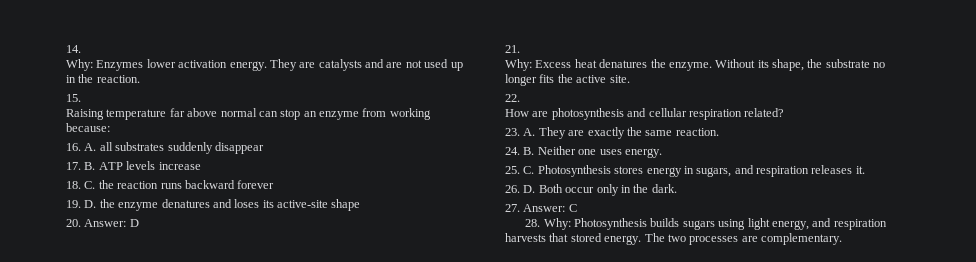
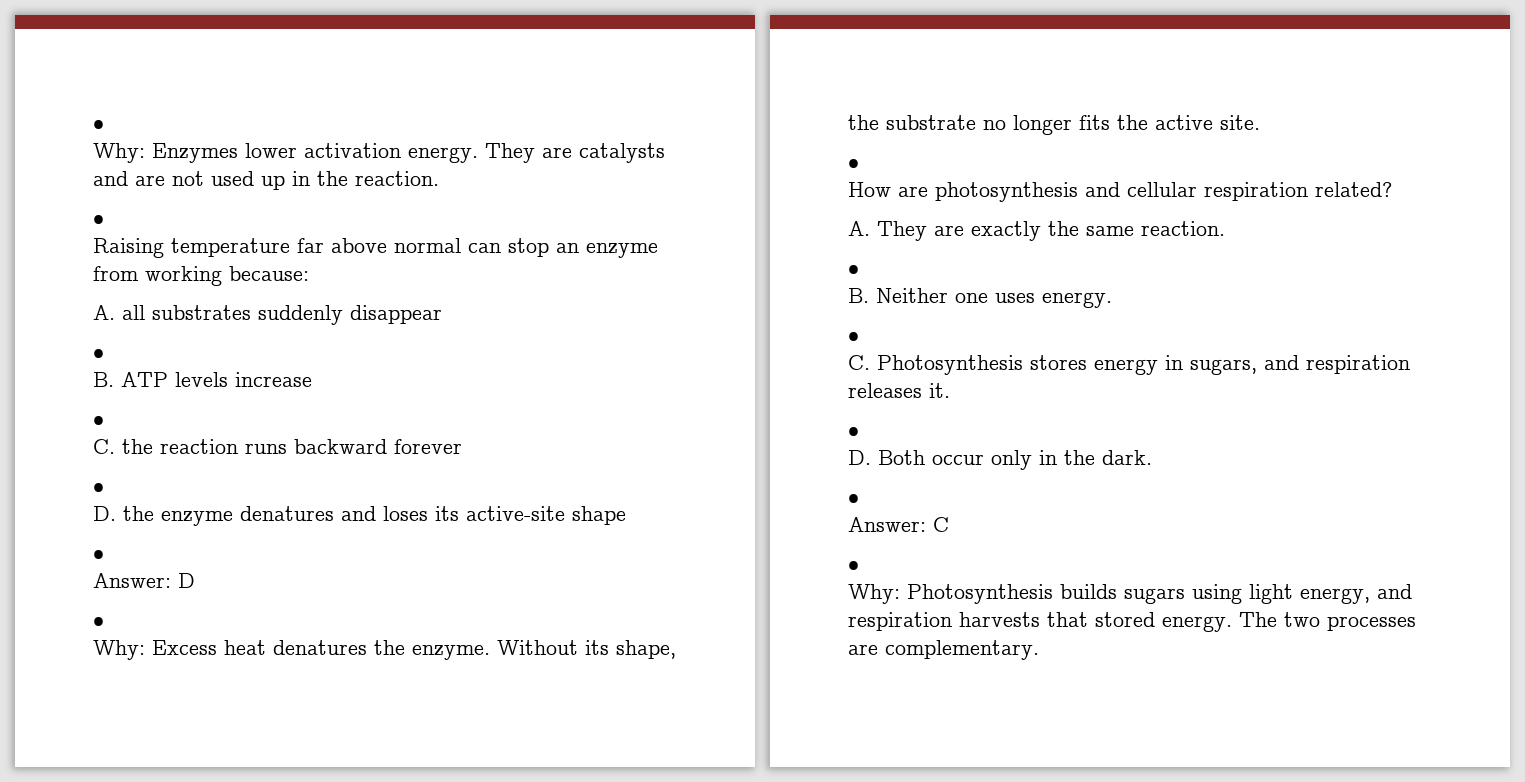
[66,45,81,53] 14. -> [93,120,104,130] •
[66,94,81,102] 15. -> [93,215,104,225] •
[66,143,81,151] 16. -> (309, 273) none
[66,162,81,170] 17. -> [93,349,104,359] • //
[66,181,81,189] 18. -> [93,416,104,426] • //
[66,200,81,208] 19. -> [93,483,104,493] • //
[66,219,81,227] 20. -> [93,550,104,560] • //
[505,45,520,53] 21. -> [93,617,104,627] •
[505,94,520,102] 22. -> [848,159,859,169] •
[505,128,520,136] 23. -> (1392, 189) none
[505,147,520,155] 24. -> [848,265,859,275] • //
[505,166,520,174] 25. -> [848,332,859,342] • //
[505,185,520,193] 26. -> [848,427,859,437] • //
[505,204,520,212] 27. -> [848,494,859,504] • //
[525,219,541,227] 28. -> [848,561,859,571] • //

